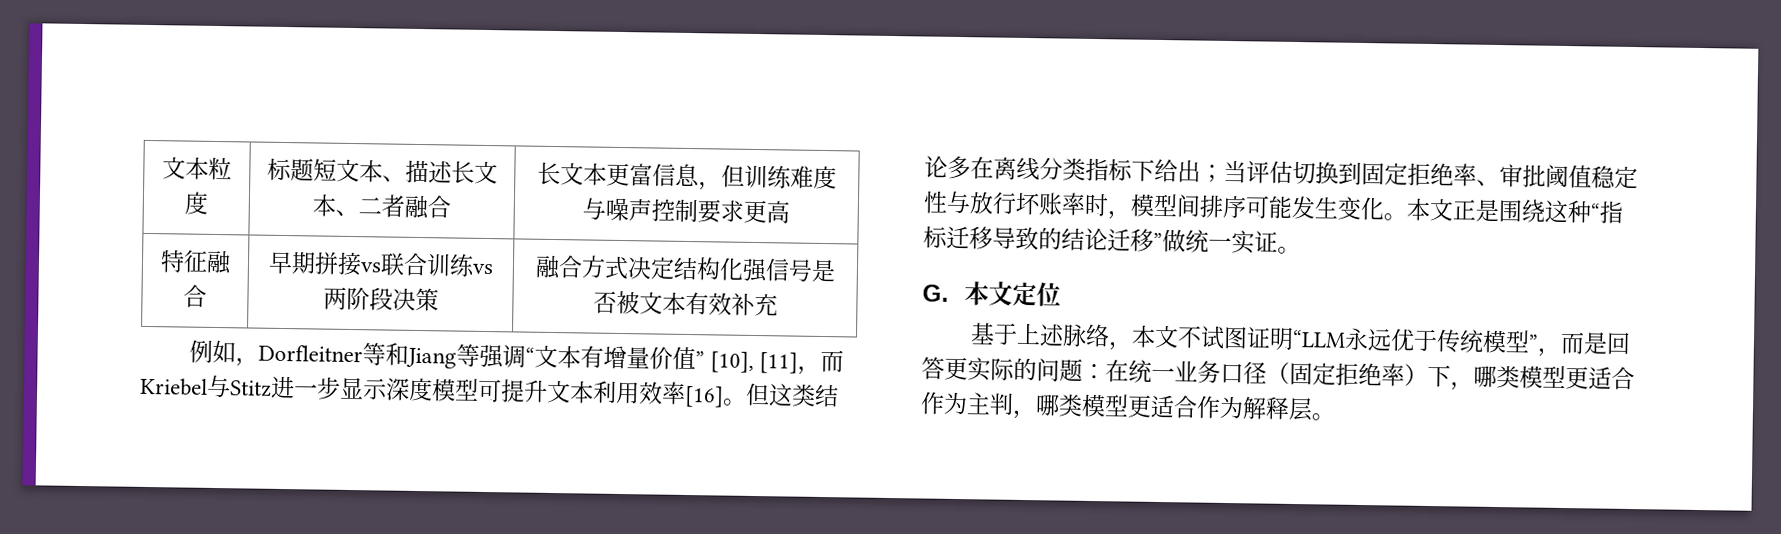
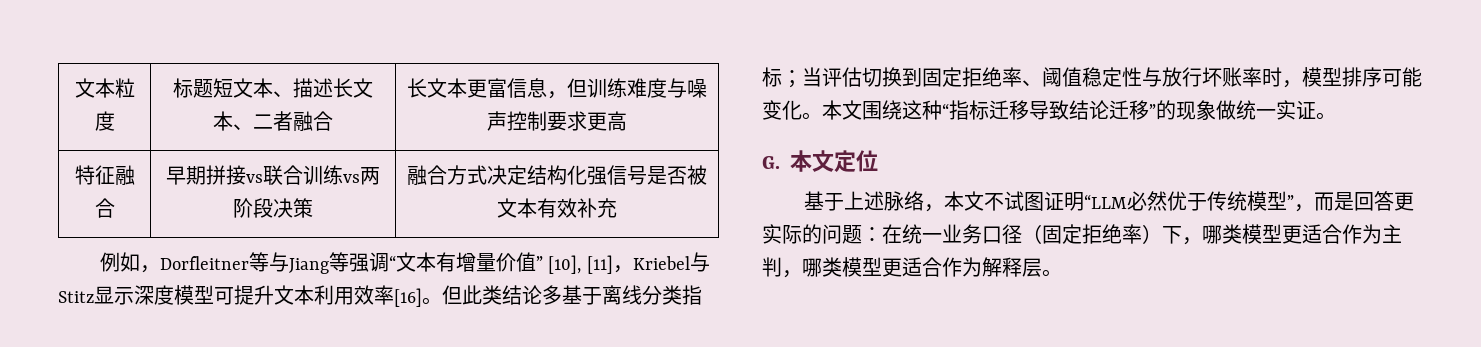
[384,342,409,366] 和 -> [268,252,289,272] 与
[820,349,845,373] 而 -> (633, 269) none
[270,375,341,400] 进一步 -> (94, 297) none
[768,383,793,407] 这 -> [462,285,482,305] 此
[970,156,994,180] 在 -> [562,285,602,305] 基于
[1131,158,1201,183] 下给出 -> (782, 77) none
[1499,164,1546,188] 审批 -> (1042, 83) none
[1176,194,1201,218] 间 -> (1342, 76) none
[1291,195,1339,220] 发生 -> (1422, 77) none
[1452,198,1500,223] 正是 -> (862, 110) none
[1038,227,1062,251] 的 -> (1069, 110) none
(1163, 241) none -> [1156,100,1216,120] 的现象
[1343,327,1392,352] 永远 -> [1126,191,1167,211] 必然

